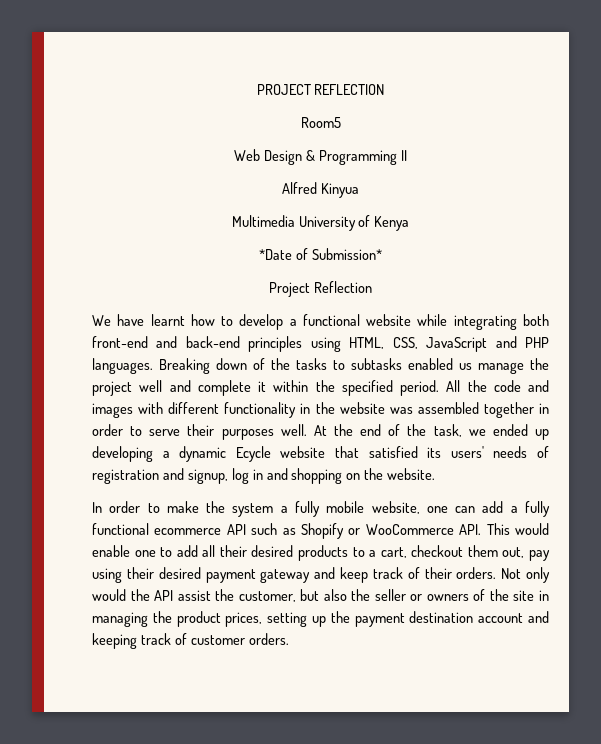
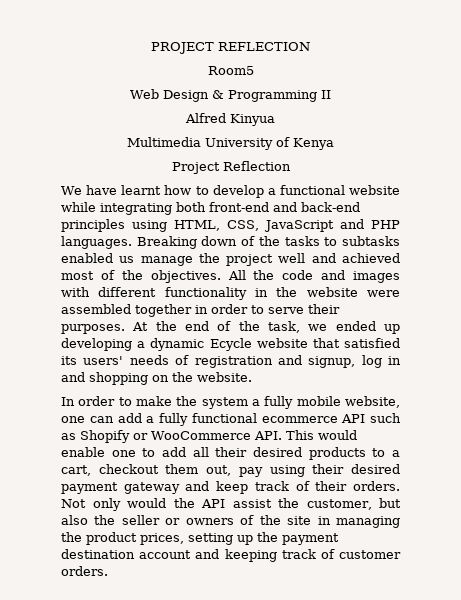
[259,248,382,260] // *Date of Submission* -> (334, 144) none
[197,380,439,396] complete it within the specified period. -> [341,253,400,263] [61,270,221,283] achieved most of the objectives.
[389,407,413,414] was -> [367,290,400,297] were
[221,424,307,440] purposes well. -> [61,324,125,334] purposes.

